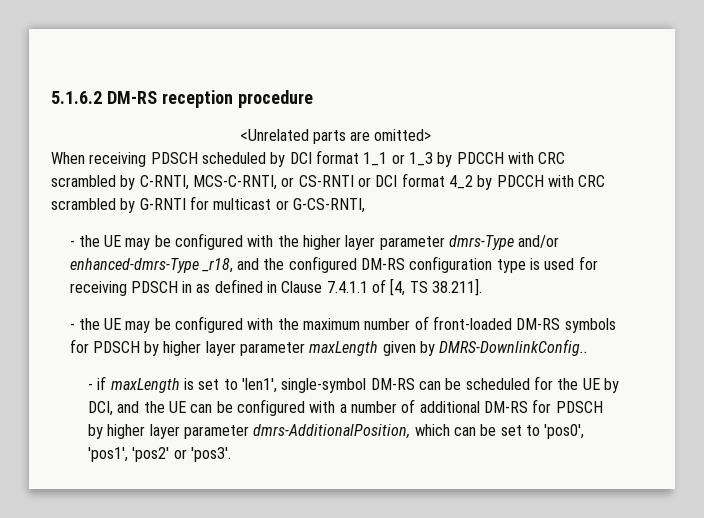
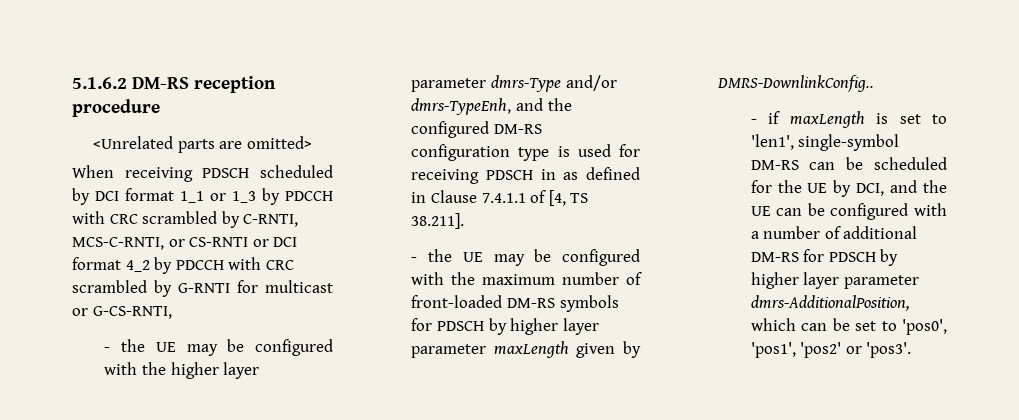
[69,258,233,273] enhanced-dmrs-Type _r18, -> [411,98,512,115] dmrs-TypeEnh,

